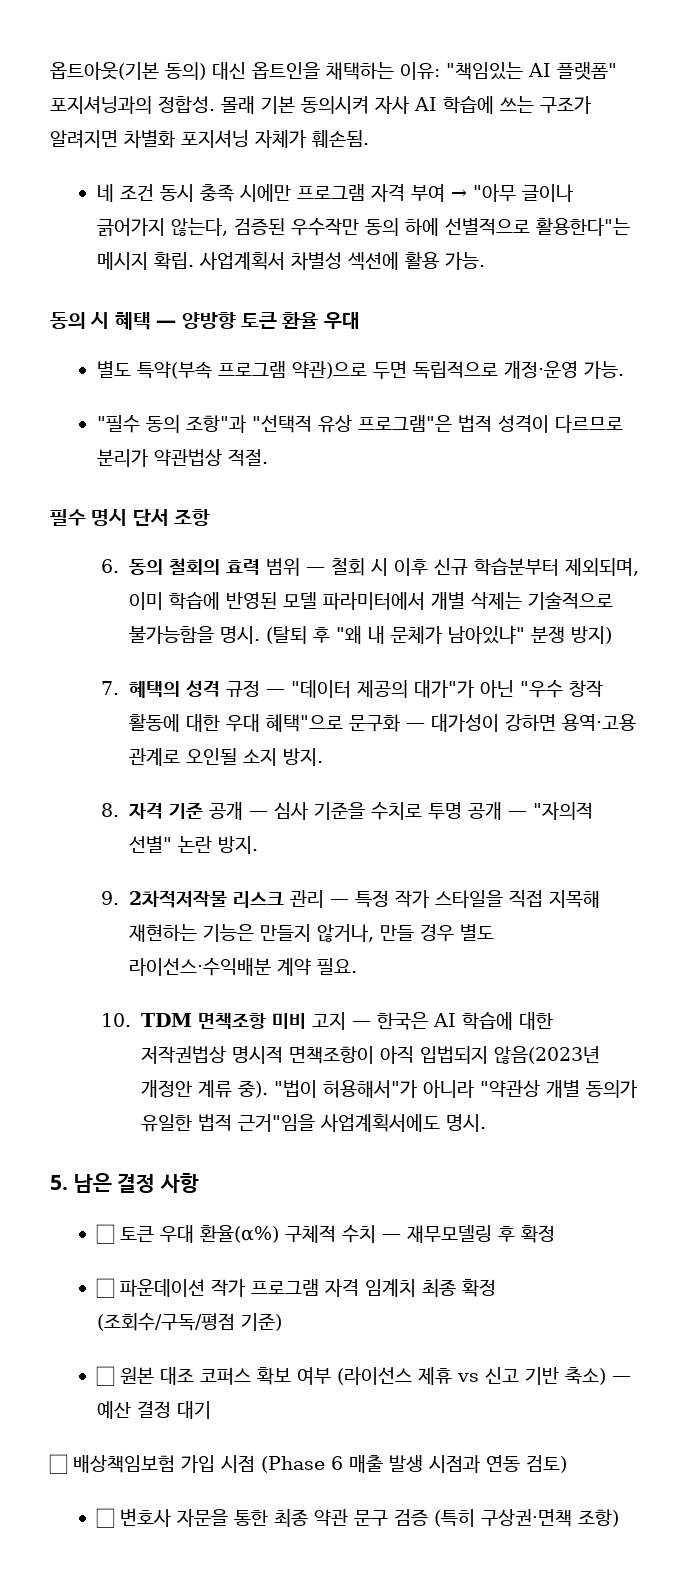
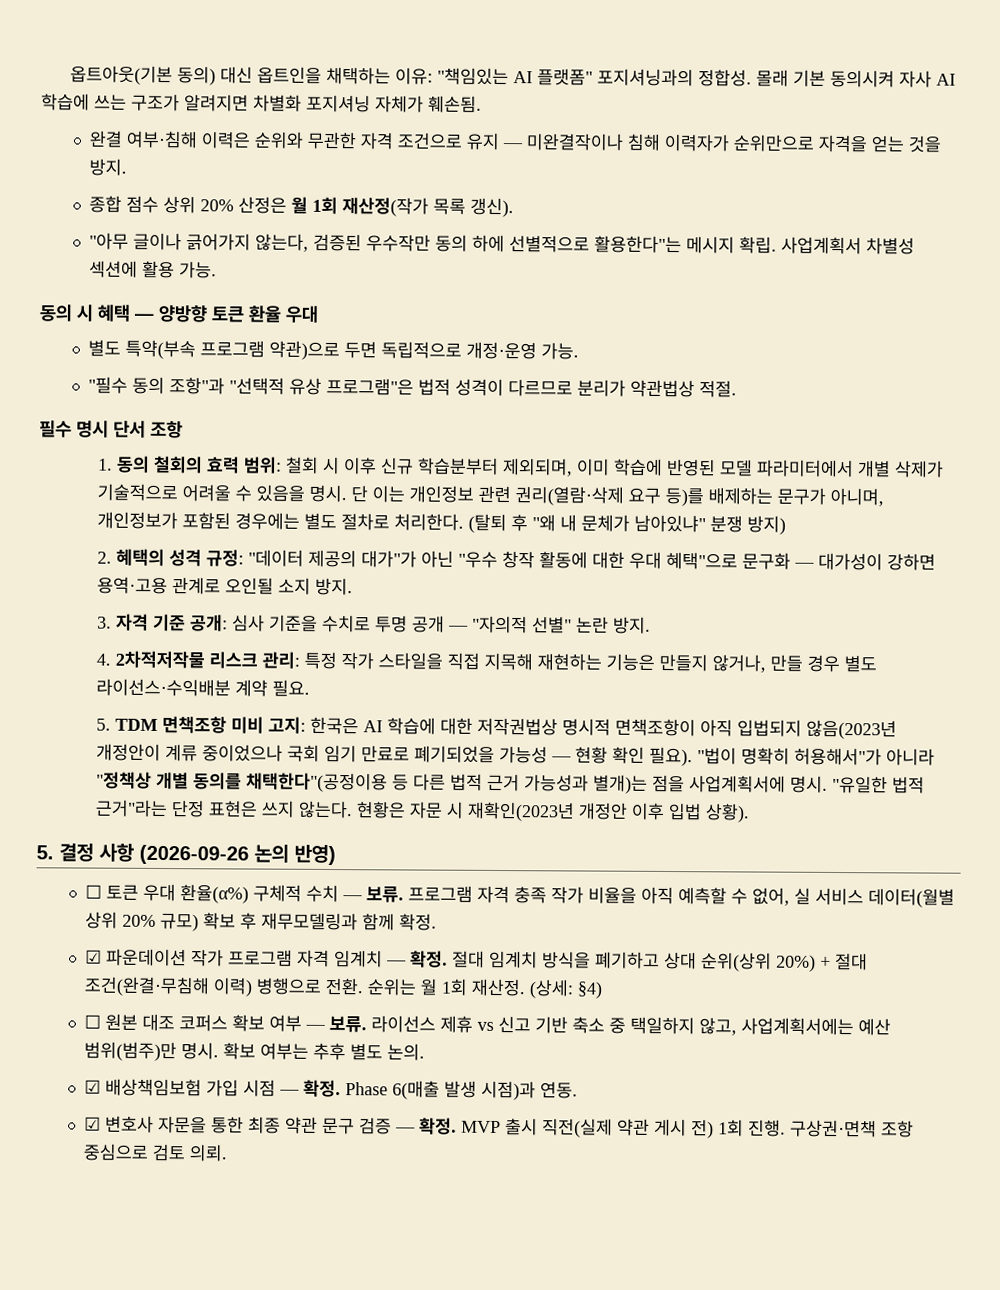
[96,184,467,202] 네 조건 동시 충족 시에만 프로그램 자격 부여 → -> [89,130,943,153] [89,158,128,176] [89,195,515,218] 완결 여부·침해 이력은 순위와 무관한 자격 조건으로 유지 — 미완결작이나 침해 이력자가 순위만으로 자격을 얻는 것을 방지. // 종합 점수 상위 20% 산정은 월 1회 재산정(작가 목록 갱신). //
[101,559,120,573] 6. -> [98,458,114,471] 1.
[265,558,325,576] 범위 — -> [244,456,283,474] 범위:
[470,592,613,610] [128,626,260,644] 삭제는 기술적으로 불가능함을 명시. -> [895,460,945,478] [97,483,885,507] [97,511,465,531] 삭제가 기술적으로 어려울 수 있음을 명시. 단 이는 개인정보 관련 권리(열람·삭제 요구 등)를 배제하는 문구가 아니며, 개인정보가 포함된 경우에는 별도 절차로 처리한다.
[101,681,120,695] 7. -> [97,551,113,564] 2.
[225,680,285,697] 규정 — -> [206,549,245,567] 규정:
[101,803,120,817] 8. -> [97,616,113,629] 3.
[208,802,268,820] 공개 — -> [190,614,229,632] 공개:
[101,891,120,905] 9. -> [96,653,112,666] 4.
[289,890,349,908] 관리 — -> [262,651,301,669] 관리:
[101,1013,132,1027] 10. -> [96,718,112,731] 5.
[311,1012,371,1030] 고지 — -> [268,716,307,734] 고지:
[140,1080,637,1098] [140,1114,486,1132] [50,1173,112,1193] 개정안 계류 중). "법이 허용해서"가 아니라 "약관상 개별 동의가 유일한 법적 근거"임을 사업계획서에도 명시. // 5. 남은 -> [96,743,936,767] [96,771,926,794] [95,799,751,823] [36,845,54,860] 개정안이 계류 중이었으나 국회 임기 만료로 폐기되었을 가능성 — 현황 확인 필요). "법이 명확히 허용해서"가 아니라 "정책상 개별 동의를 채택한다"(공정이용 등 다른 법적 근거 가능성과 별개)는 점을 사업계획서에 명시. "유일한 법적 근거"라는 단정 표현은 쓰지 않는다. 현황은 자문 시 재확인(2023년 개정안 이후 입법 상황). // 5.
(200, 1183) none -> [139,844,336,866] (2026-09-26 논의 반영)
[406,1225,555,1243] [95,1278,115,1298] 재무모델링 후 확정 // ☐ -> [366,885,956,908] [85,911,438,932] [85,949,103,964] 보류. 프로그램 자격 충족 작가 비율을 아직 예측할 수 없어, 실 서비스 데이터(월별 상위 20% 규모) 확보 후 재무모델링과 함께 확정. // ☑
[421,1279,496,1297] [96,1313,282,1331] 최종 확정 (조회수/구독/평점 기준) -> [386,950,869,972] [84,976,604,999] — 확정. 절대 임계치 방식을 폐기하고 상대 순위(상위 20%) + 절대 조건(완결·무침해 이력) 병행으로 전환. 순위는 월 1회 재산정. (상세: §4)
[336,1367,412,1385] (라이선스 -> [305,1015,437,1033] — 보류. 라이선스
[564,1367,631,1385] [96,1401,211,1419] [49,1454,567,1474] [95,1508,115,1528] 축소) — 예산 결정 대기 // ☐ 배상책임보험 가입 시점 (Phase 6 매출 발생 시점과 연동 검토) // ☐ -> [572,1016,892,1036] [84,1041,426,1062] [84,1078,579,1101] [84,1116,102,1131] 축소 중 택일하지 않고, 사업계획서에는 예산 범위(범주)만 명시. 확보 여부는 추후 별도 논의. // ☑ 배상책임보험 가입 시점 — 확정. Phase 6(매출 발생 시점)과 연동. // ☑
[433,1509,619,1527] (특히 구상권·면책 조항) -> [395,1117,915,1139] [83,1143,229,1162] — 확정. MVP 출시 직전(실제 약관 게시 전) 1회 진행. 구상권·면책 조항 중심으로 검토 의뢰.

